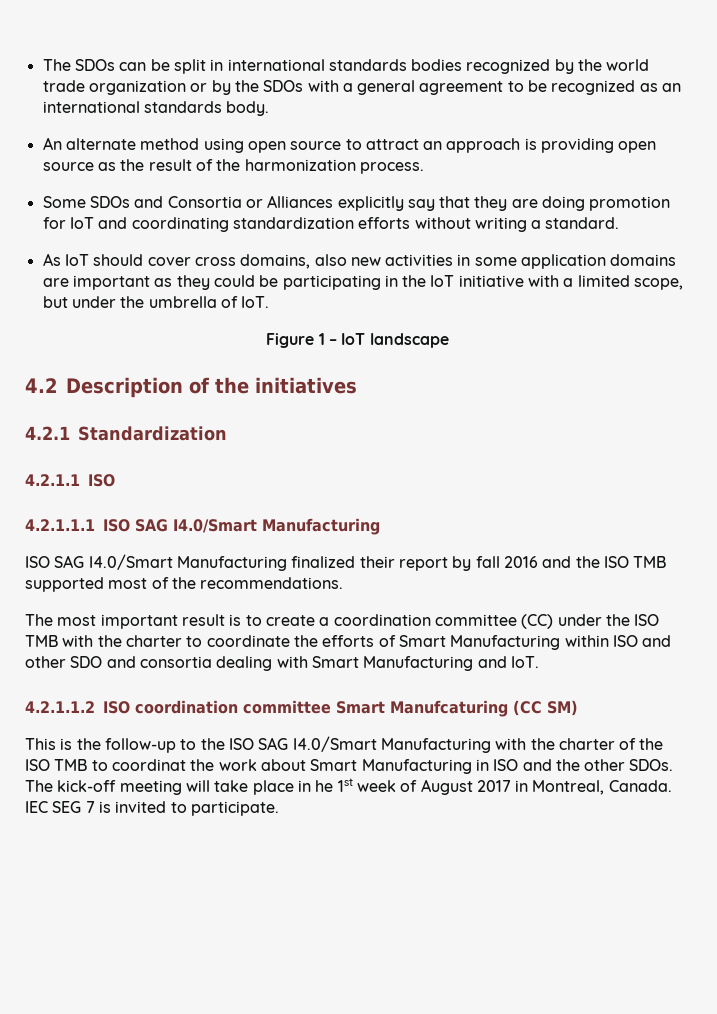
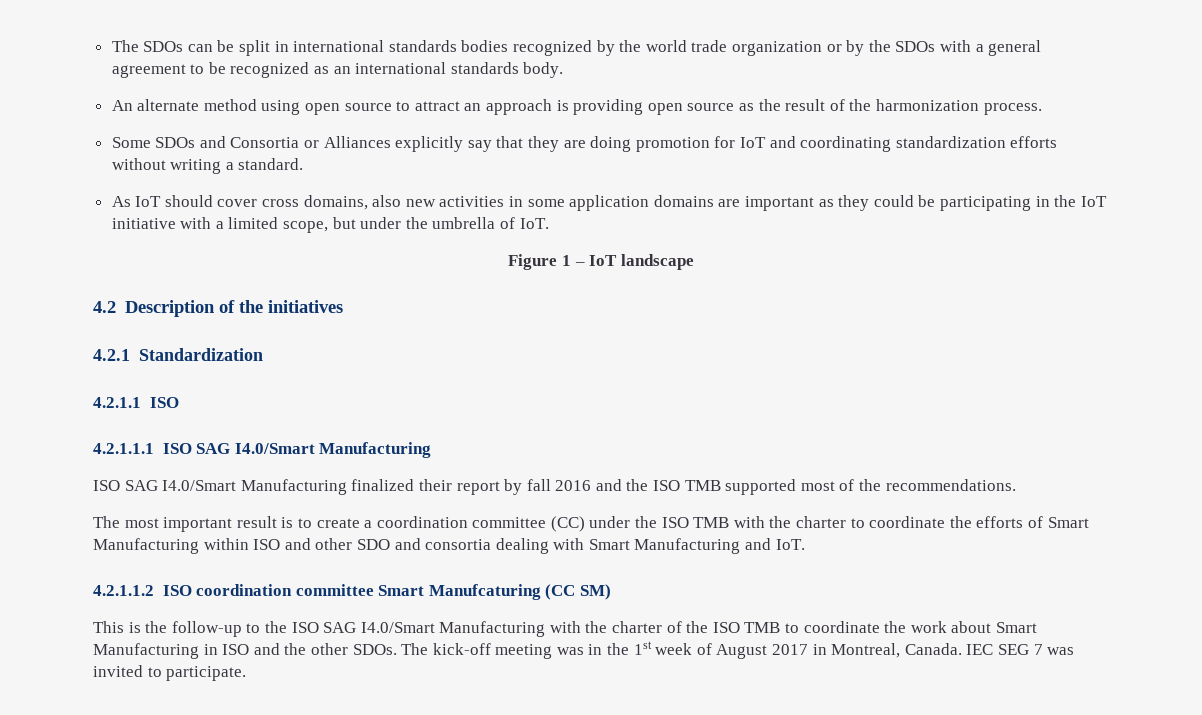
[111,759,186,771] coordinat -> [803,621,880,633] coordinate
[185,780,334,795] will take place in he -> [556,643,630,655] was in the
[98,801,111,813] is -> [1047,647,1075,655] was

